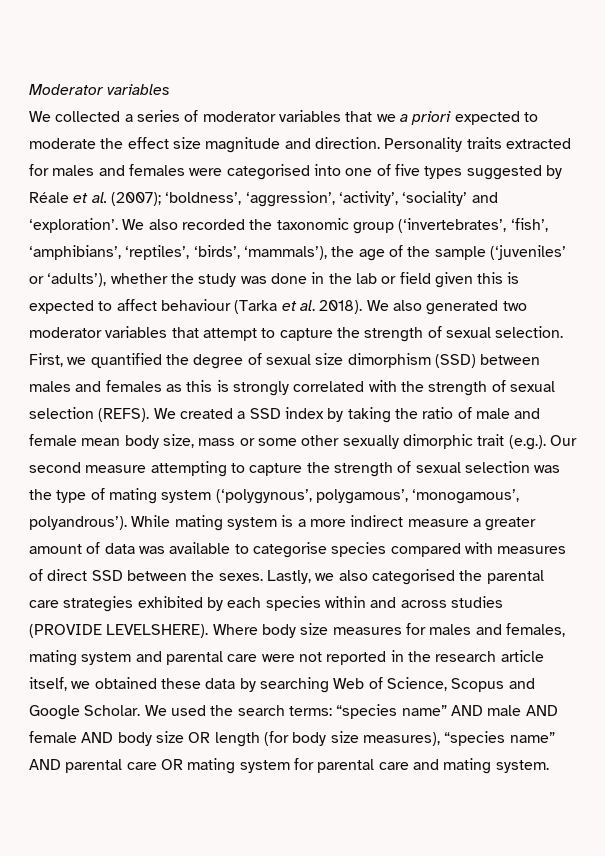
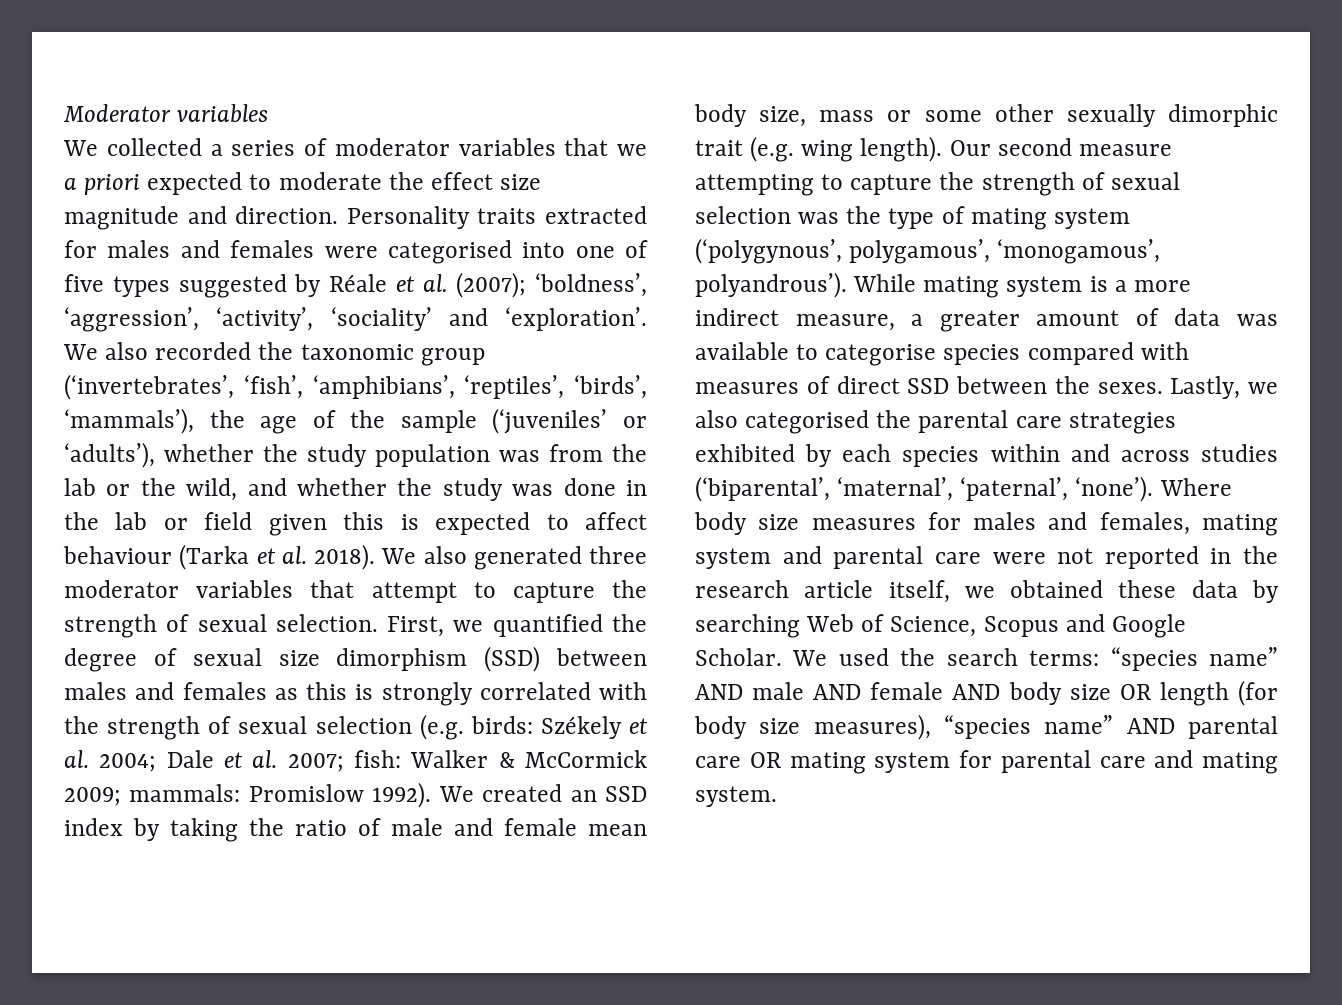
(237, 280) none -> [375,444,647,467] [64,478,503,501] population was from the lab or the wild, and whether the study
[502,301,527,311] two -> [589,546,647,564] three
[98,408,150,422] (REFS). -> [419,714,648,740] [64,750,647,772] [64,782,432,808] (e.g. birds: Székely et al. 2004; Dale et al. 2007; fish: Walker & McCormick 2009; mammals: Promislow 1992).
[237,411,246,419] a -> [570,790,597,802] an
[508,435,546,450] (e.g.). -> [750,136,943,162] (e.g. wing length).
[407,519,469,527] measure -> [795,314,895,331] measure,
[29,624,209,638] (PROVIDE LEVELSHERE). -> [695,476,1154,502] (‘biparental’, ‘maternal’, ‘paternal’, ‘none’).

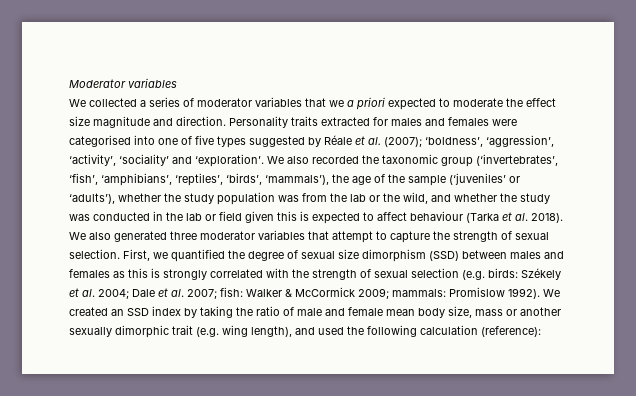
[563,478,616,496] done -> [93,212,150,221] conducted
[924,104,1054,122] some other -> [520,307,561,316] another
[860,136,1172,162] [695,172,1180,196] [695,206,1130,230] [695,238,1161,264] [695,272,1191,298] [695,308,1278,332] [695,342,1189,366] [695,376,1278,399] [695,410,1176,434] [695,444,1278,467] [695,476,1232,502] [694,512,1278,536] [695,546,1278,569] [695,580,1279,603] [695,614,1186,638] [695,647,1278,671] [695,680,1278,706] [694,714,1278,740] [695,750,1278,774] [695,786,777,807] length). Our second measure attempting to capture the strength of sexual selection was the type of mating system (‘polygynous’, polygamous’, ‘monogamous’, polyandrous’). While mating system is a more indirect measure, a greater amount of data was available to categorise species compared with measures of direct SSD between the sexes. Lastly, we also categorised the parental care strategies exhibited by each species within and across studies (‘biparental’, ‘maternal’, ‘paternal’, ‘none’). Where body size measures for males and females, mating system and parental care were not reported in the research article itself, we obtained these data by searching Web of Science, Scopus and Google Scholar. We used the search terms: “species name” AND male AND female AND body size OR length (for body size measures), “species name” AND parental care OR mating system for parental care and mating system. -> [251,325,541,337] length), and used the following calculation (reference):

